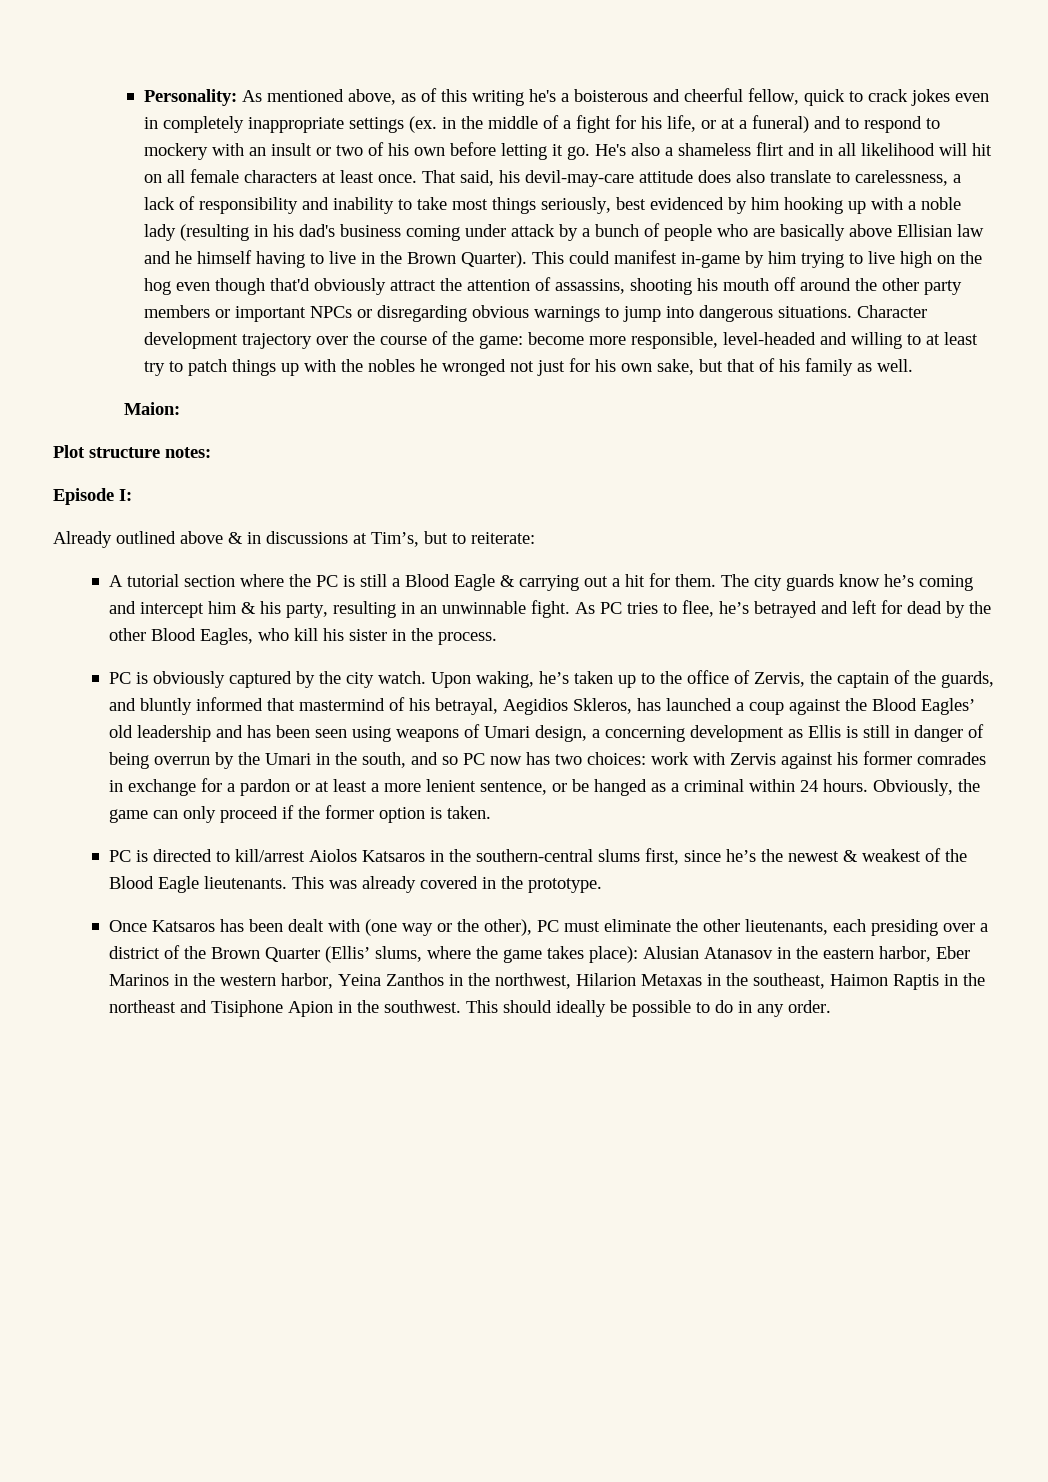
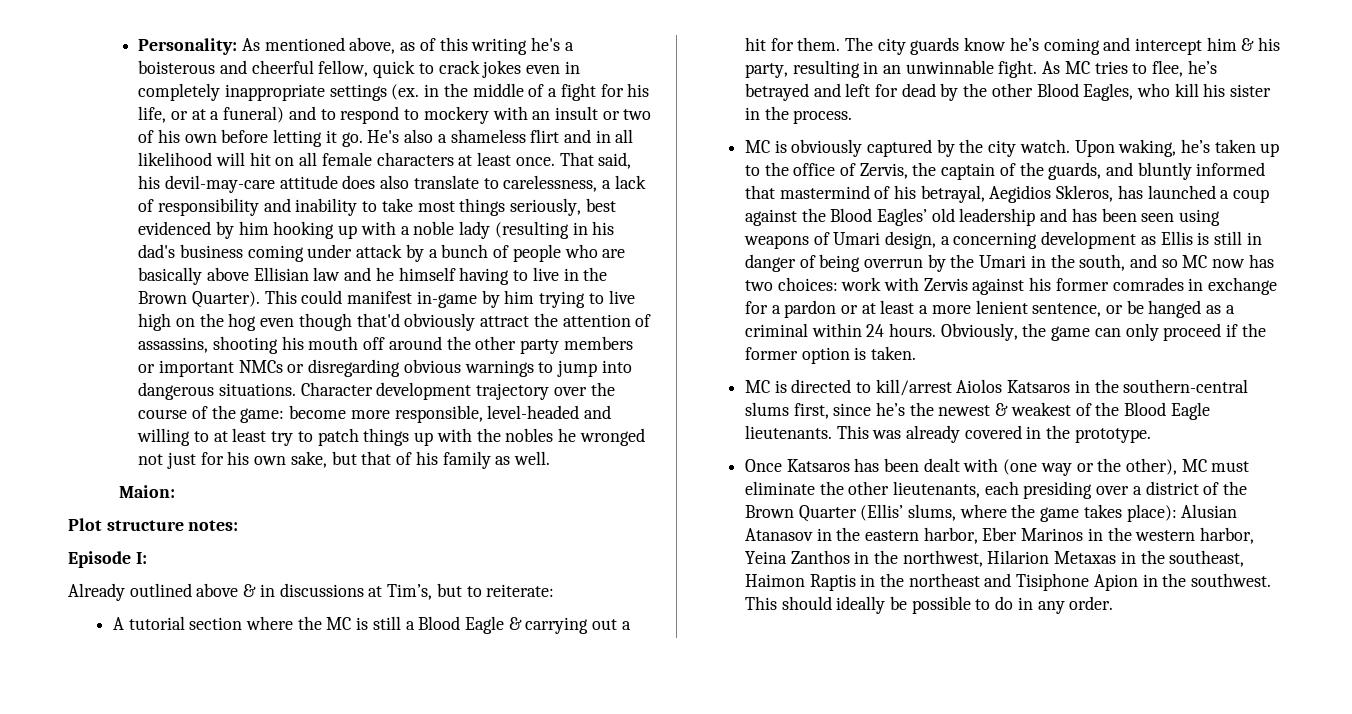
[309,306,352,318] NPCs -> [238,360,283,373] NMCs
[315,575,338,587] PC -> [326,617,352,630] MC
[599,602,622,614] PC -> [1064,61,1090,74] MC
[108,672,131,684] PC -> [744,140,770,153] MC
[462,753,485,765] PC -> [1182,255,1208,268] MC
[108,850,131,862] PC -> [744,380,770,393] MC
[536,920,559,932] PC -> [1181,459,1207,472] MC

